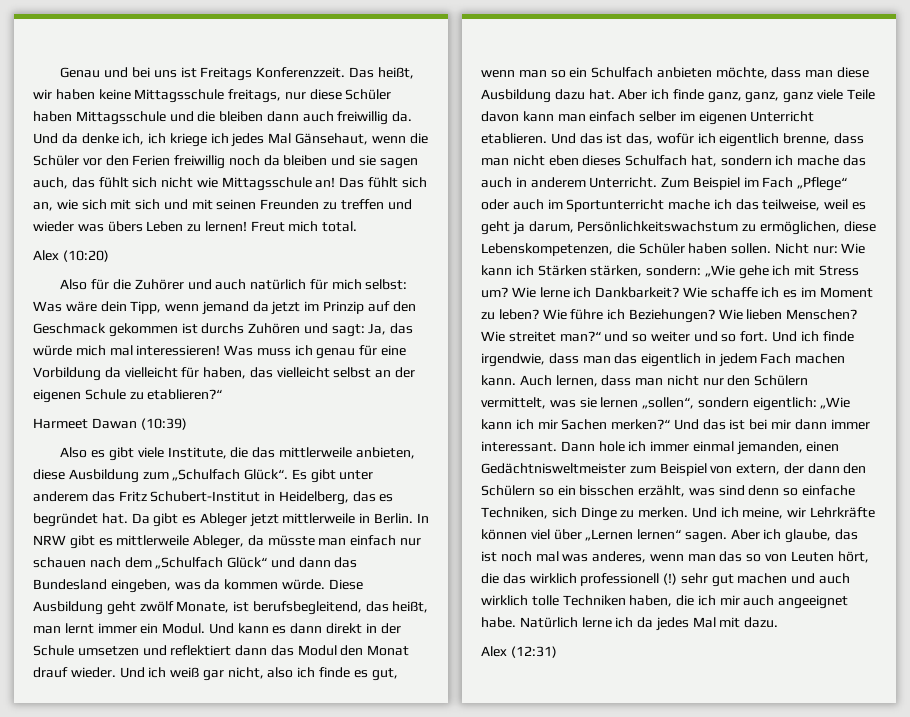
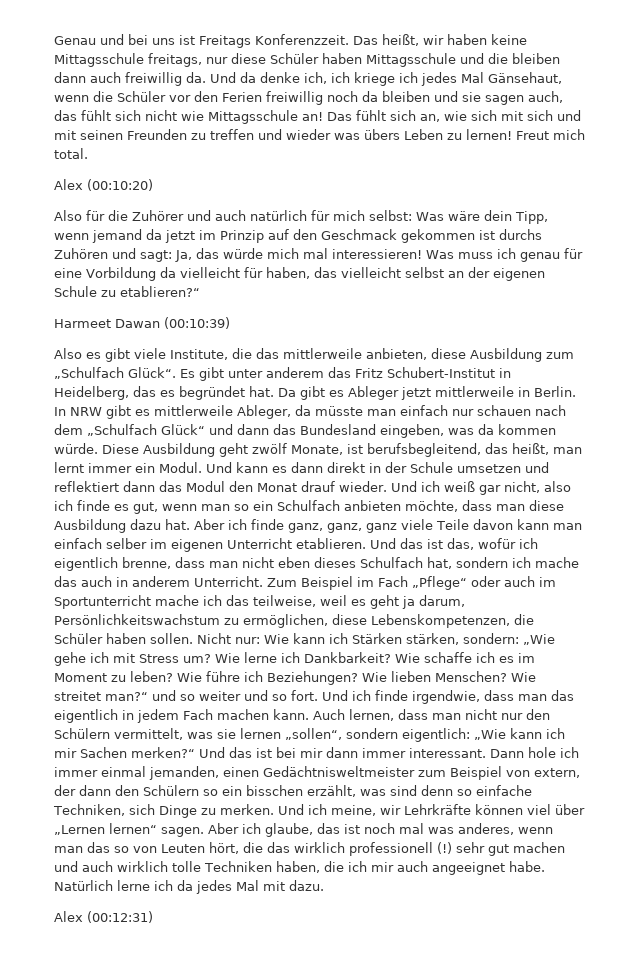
[62,250,109,262] (10:20) -> [87,179,153,191] (00:10:20)
[140,418,187,430] (10:39) -> [164,317,230,329] (00:10:39)
[510,646,557,658] (12:31) -> [87,911,153,923] (00:12:31)

